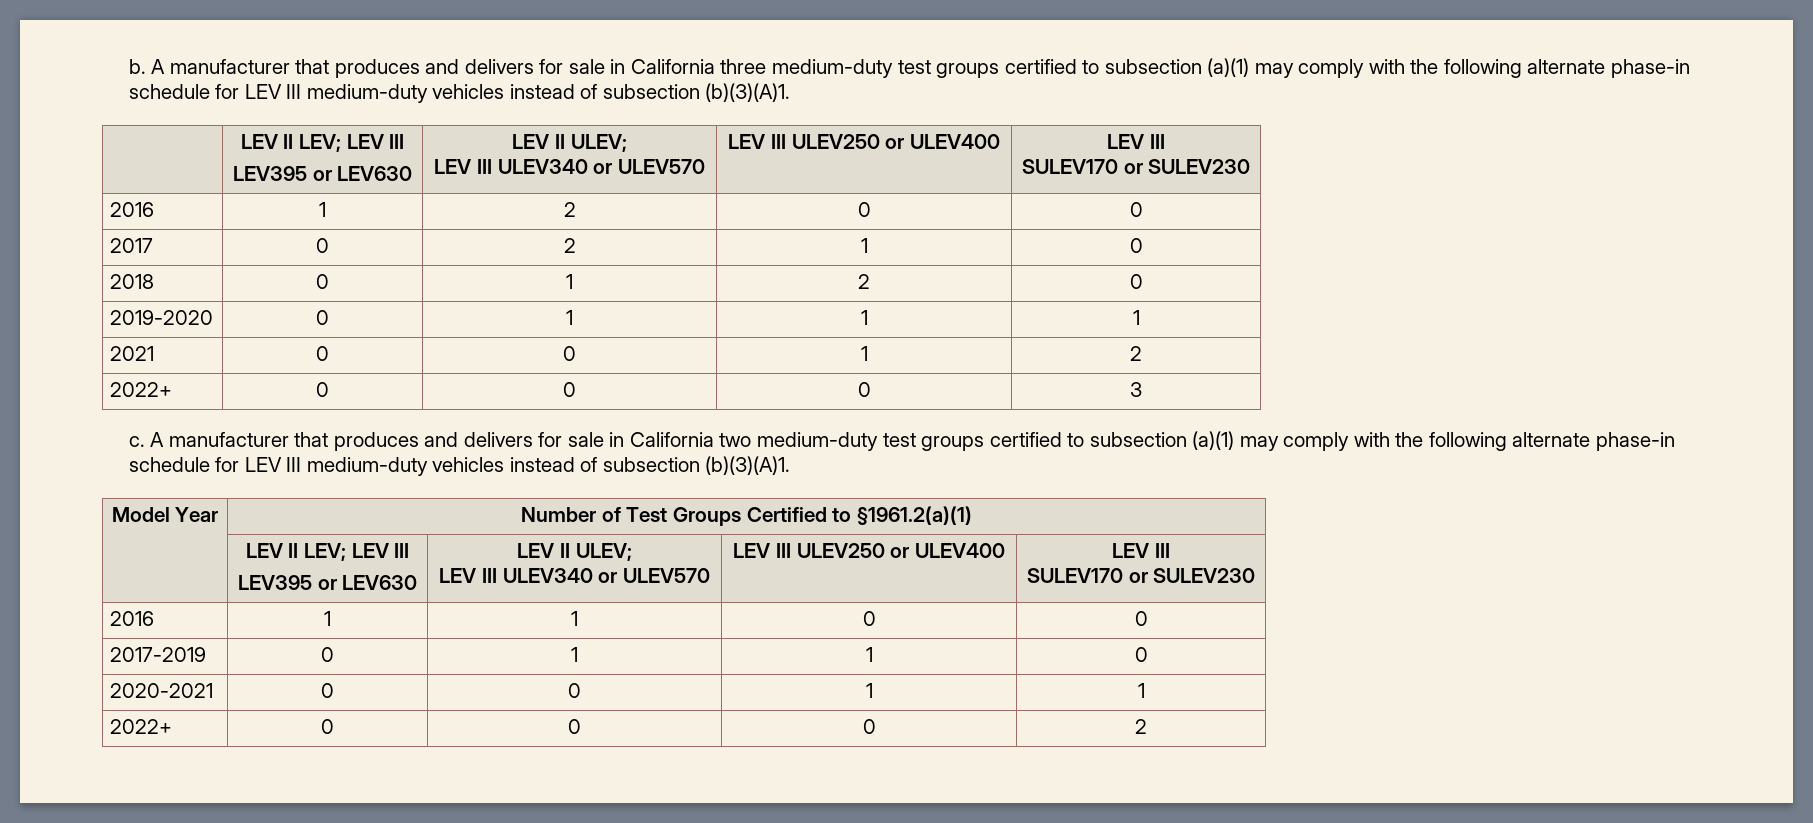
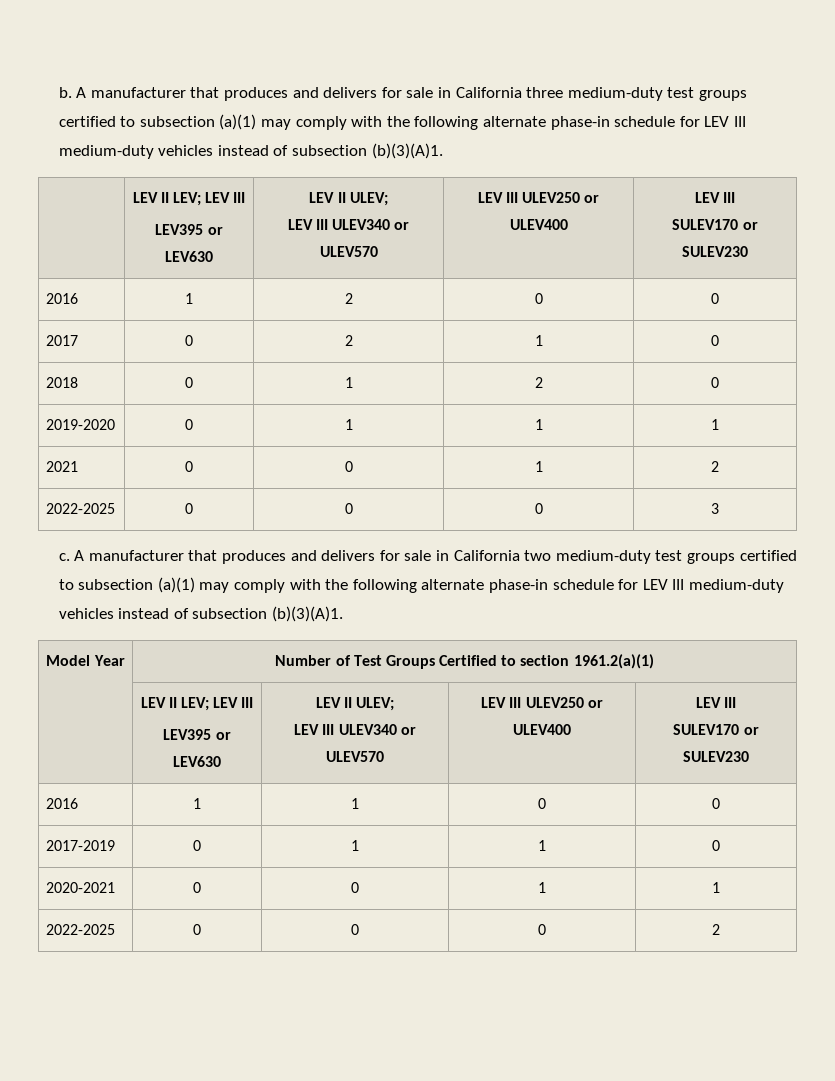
[110,382,173,397] 2022+ -> [46,503,116,514] 2022-2025
[856,506,972,525] §1961.2(a)(1) -> [520,654,654,669] section 1961.2(a)(1)
[110,719,173,734] 2022+ -> [46,924,116,935] 2022-2025

